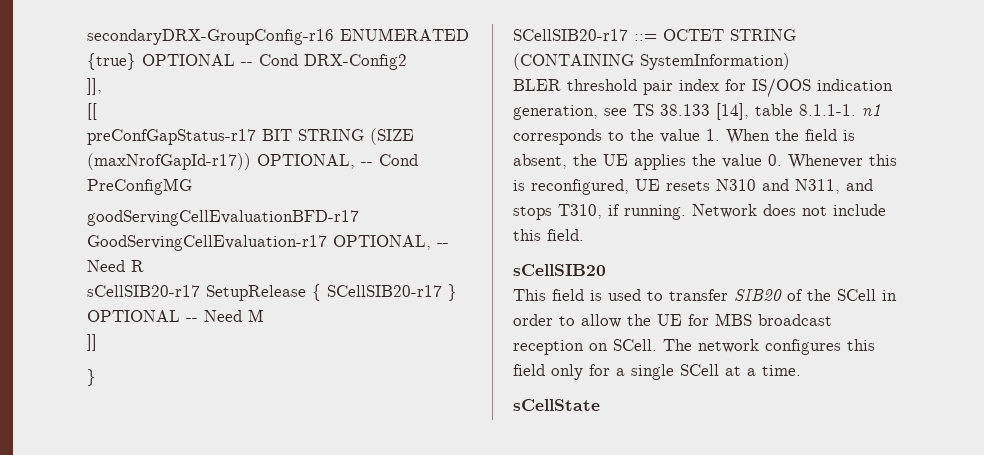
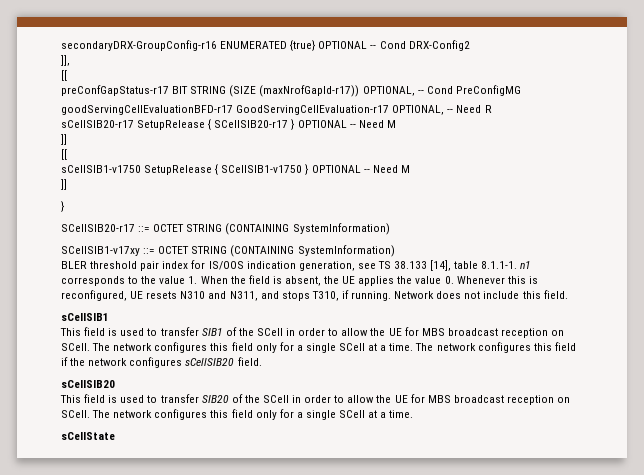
(97, 342) none -> [61,149,67,160] [61,164,410,175] [61,179,67,190] // [[ // sCellSIB1-v1750 SetupRelease { SCellSIB1-v1750 } OPTIONAL -- Need M // ]]
(790, 61) none -> [61,245,395,257] // SCellSIB1-v17xy ::= OCTET STRING (CONTAINING SystemInformation)
(584, 235) none -> [61,313,109,321] [60,327,565,338] [61,342,576,353] [61,357,262,368] // sCellSIB1 // This field is used to transfer SIB1 of the SCell in order to allow the UE for MBS broadcast reception on SCell. The network configures this field only for a single SCell at a time. The network configures this field if the network configures sCellSIB20 field.

